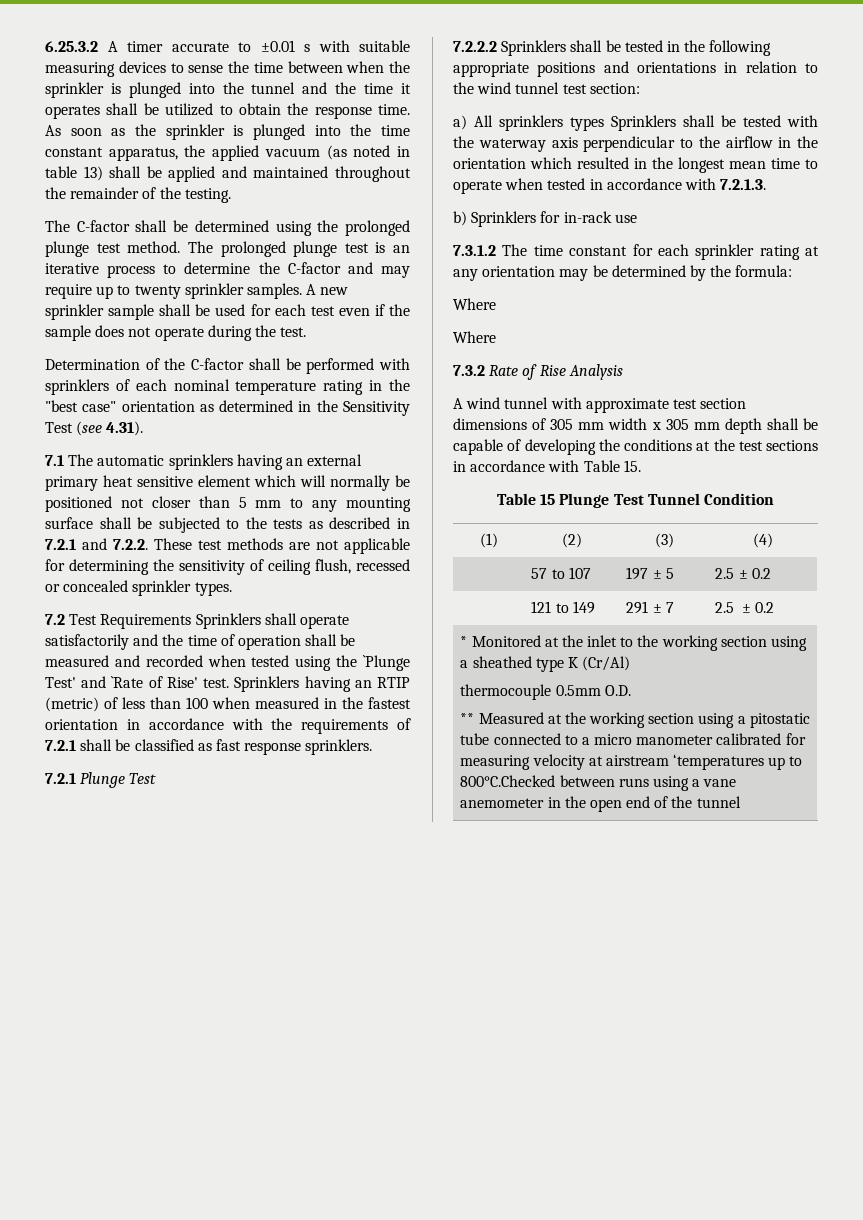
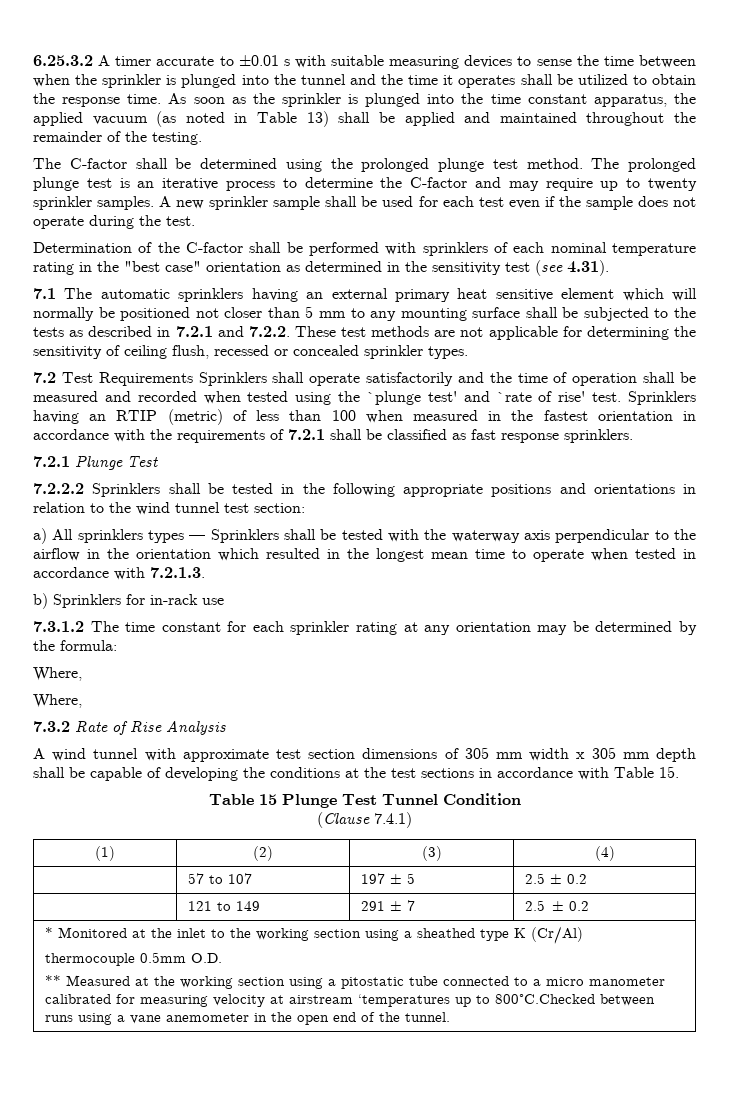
[45,166,77,178] table -> [257,112,298,123] Table
[342,401,410,416] [45,422,73,433] Sensitivity Test -> [432,262,530,275] sensitivity test
[363,655,410,671] [45,676,198,688] `Plunge Test' and `Rate of Rise' -> [366,391,586,405] `plunge test' and `rate of rise'
(604, 124) none -> [189,535,206,540] —
[453,298,496,310] [453,331,496,343] Where // Where -> [33,667,82,681] [33,694,82,708] Where, // Where,
(774, 499) none -> [317,812,412,828] // (Clause 7.4.1)
[696,796,741,808] tunnel -> [404,1012,450,1022] tunnel.

